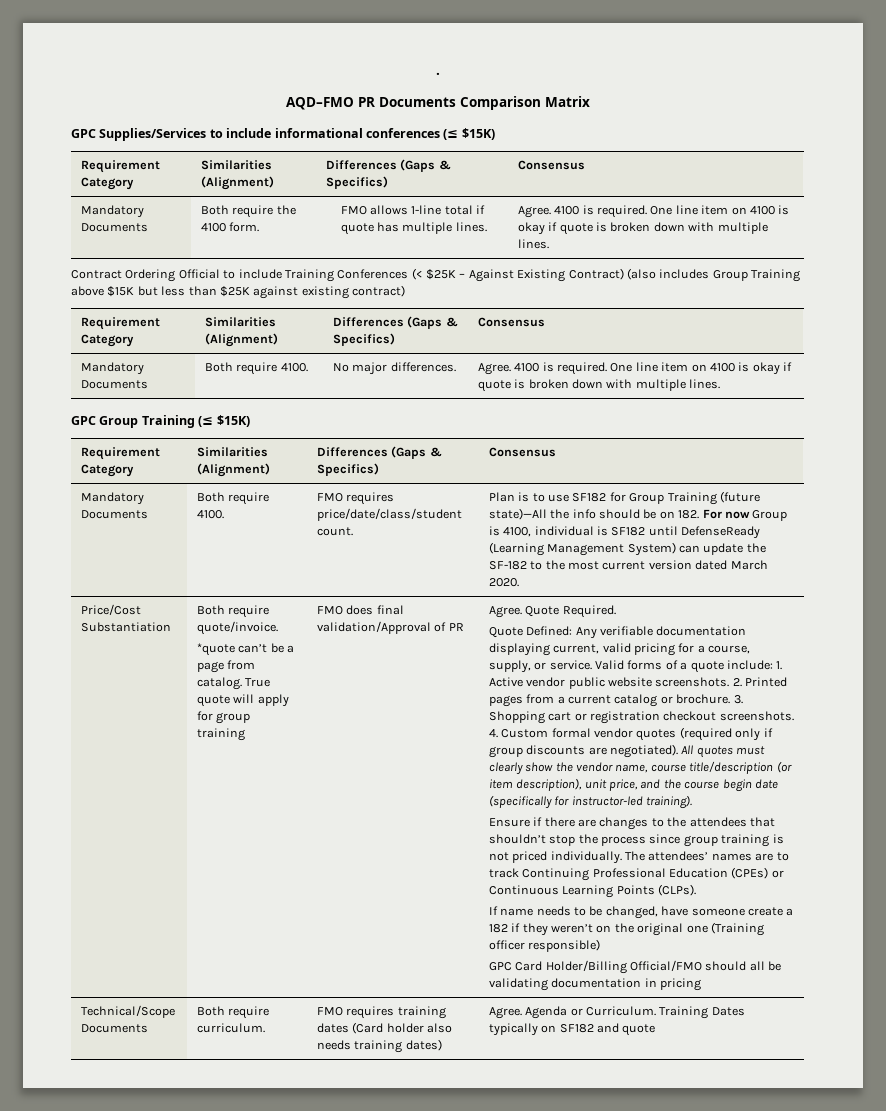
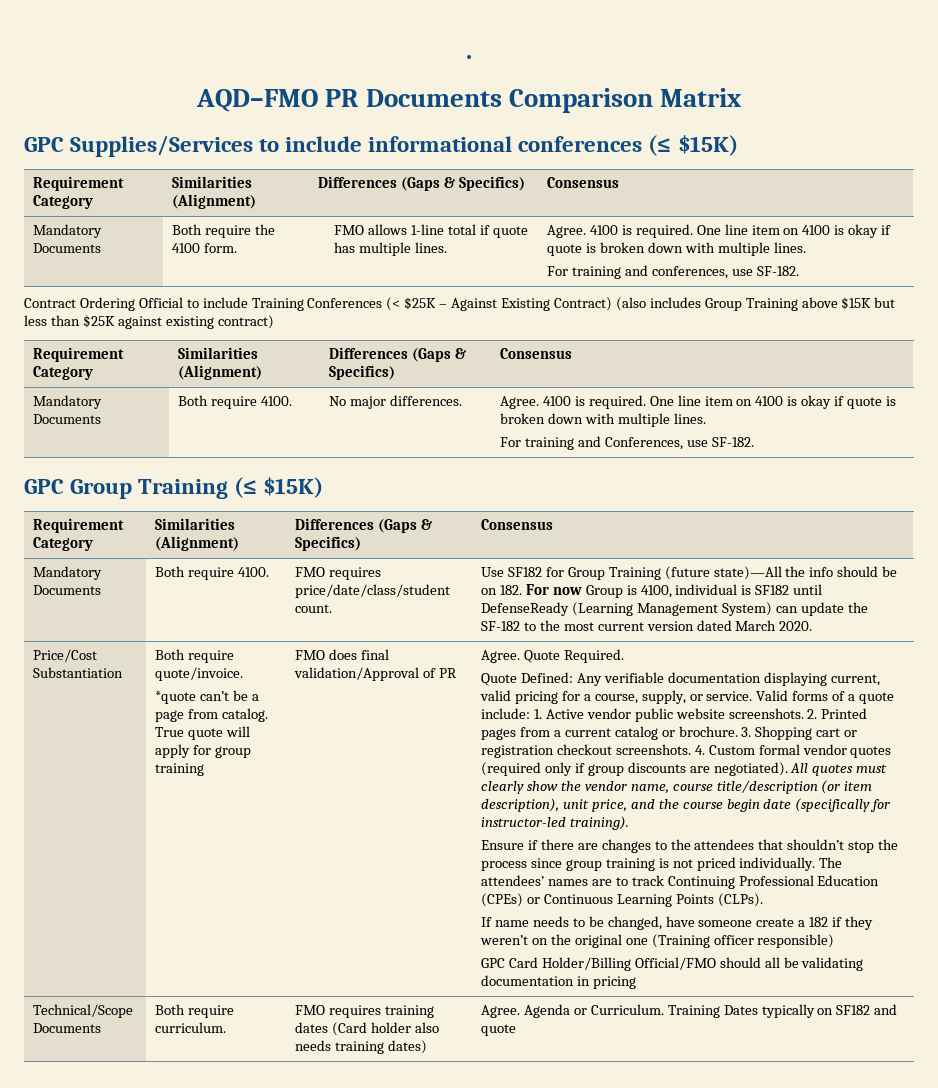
(549, 244) none -> [547,265,799,279] // For training and conferences, use SF-182.
(721, 384) none -> [500,436,754,450] // For training and Conferences, use SF-182.
[488,492,570,502] Plan is to use -> [481,567,505,577] Use

